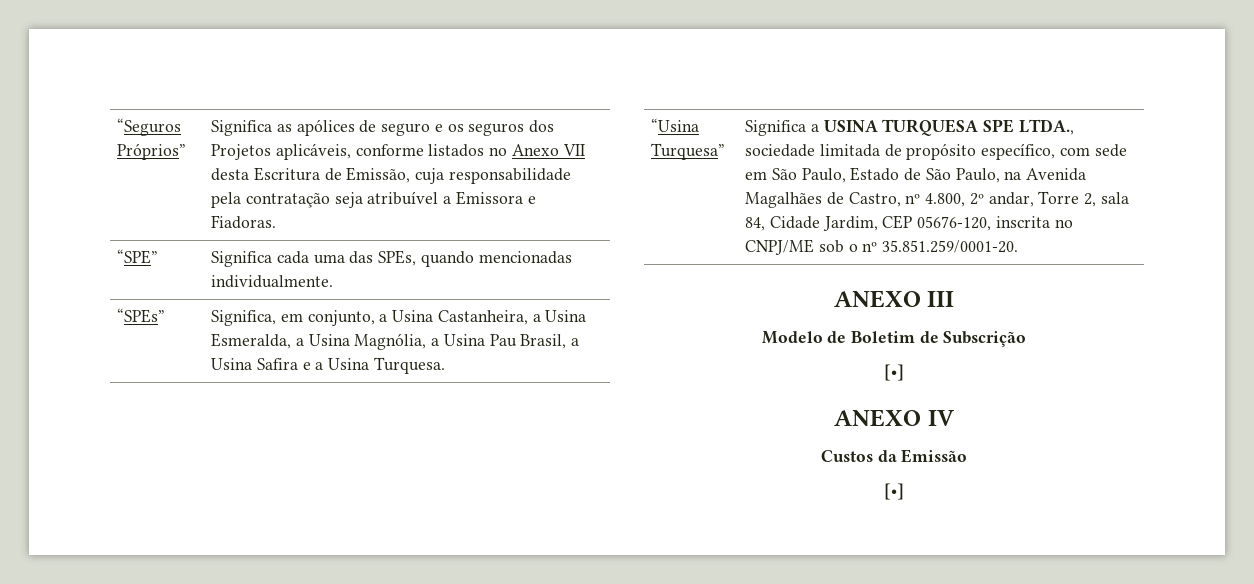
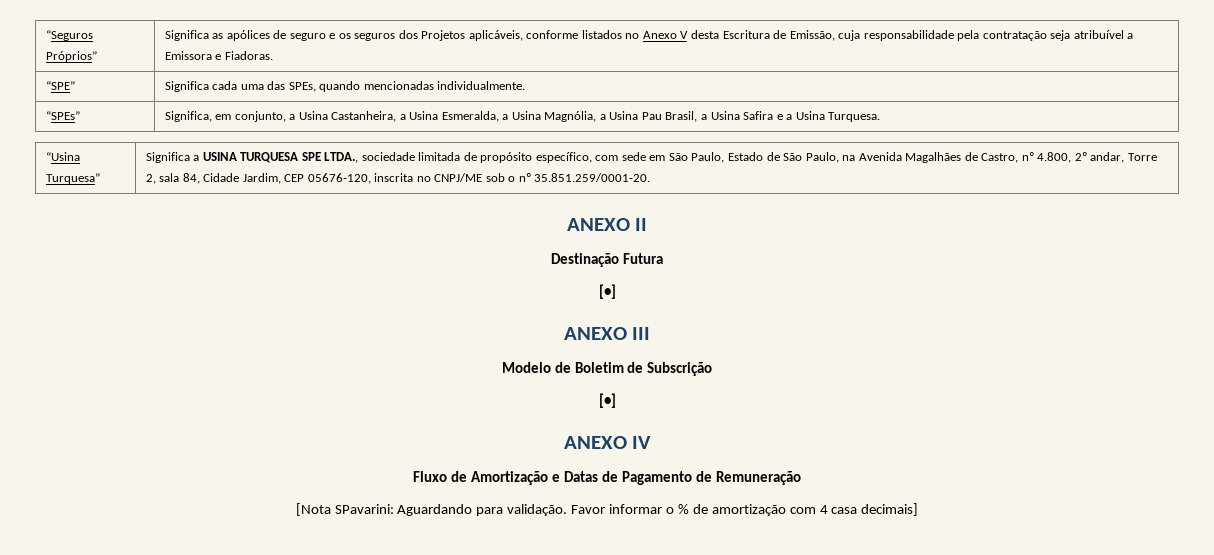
[562,144,585,156] VII -> [680,31,689,39] V
(1019, 246) none -> [566,218,648,231] [551,253,663,267] [598,284,616,299] // ANEXO II // Destinação Futura // [•]
[820,449,968,463] [884,483,904,500] Custos da Emissão // [•] -> [413,471,801,485] [295,503,919,516] Fluxo de Amortização e Datas de Pagamento de Remuneração // [Nota SPavarini: Aguardando para validação. Favor informar o % de amortização com 4 casa decimais]

